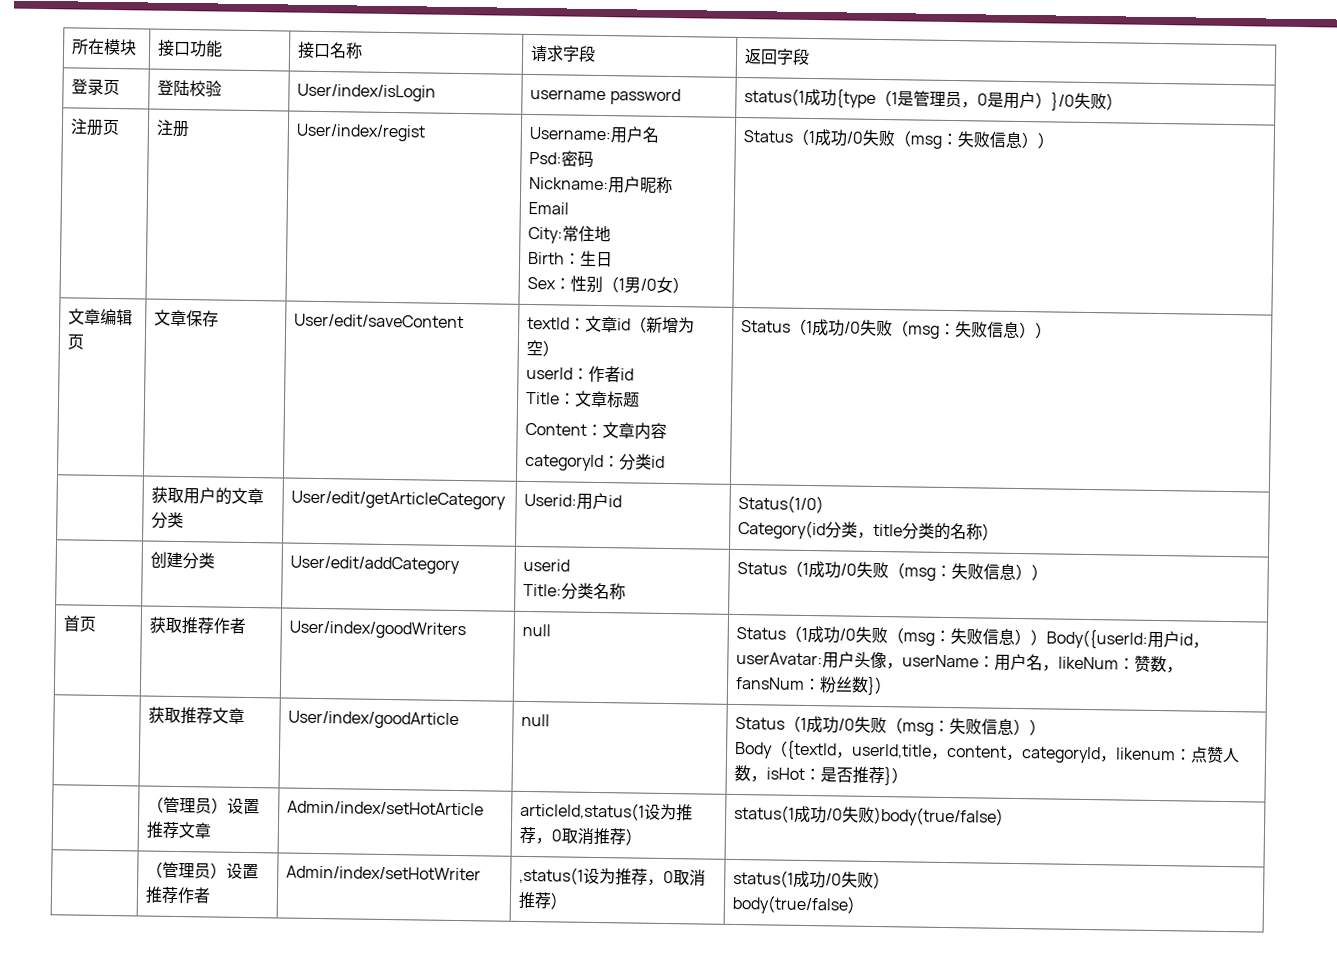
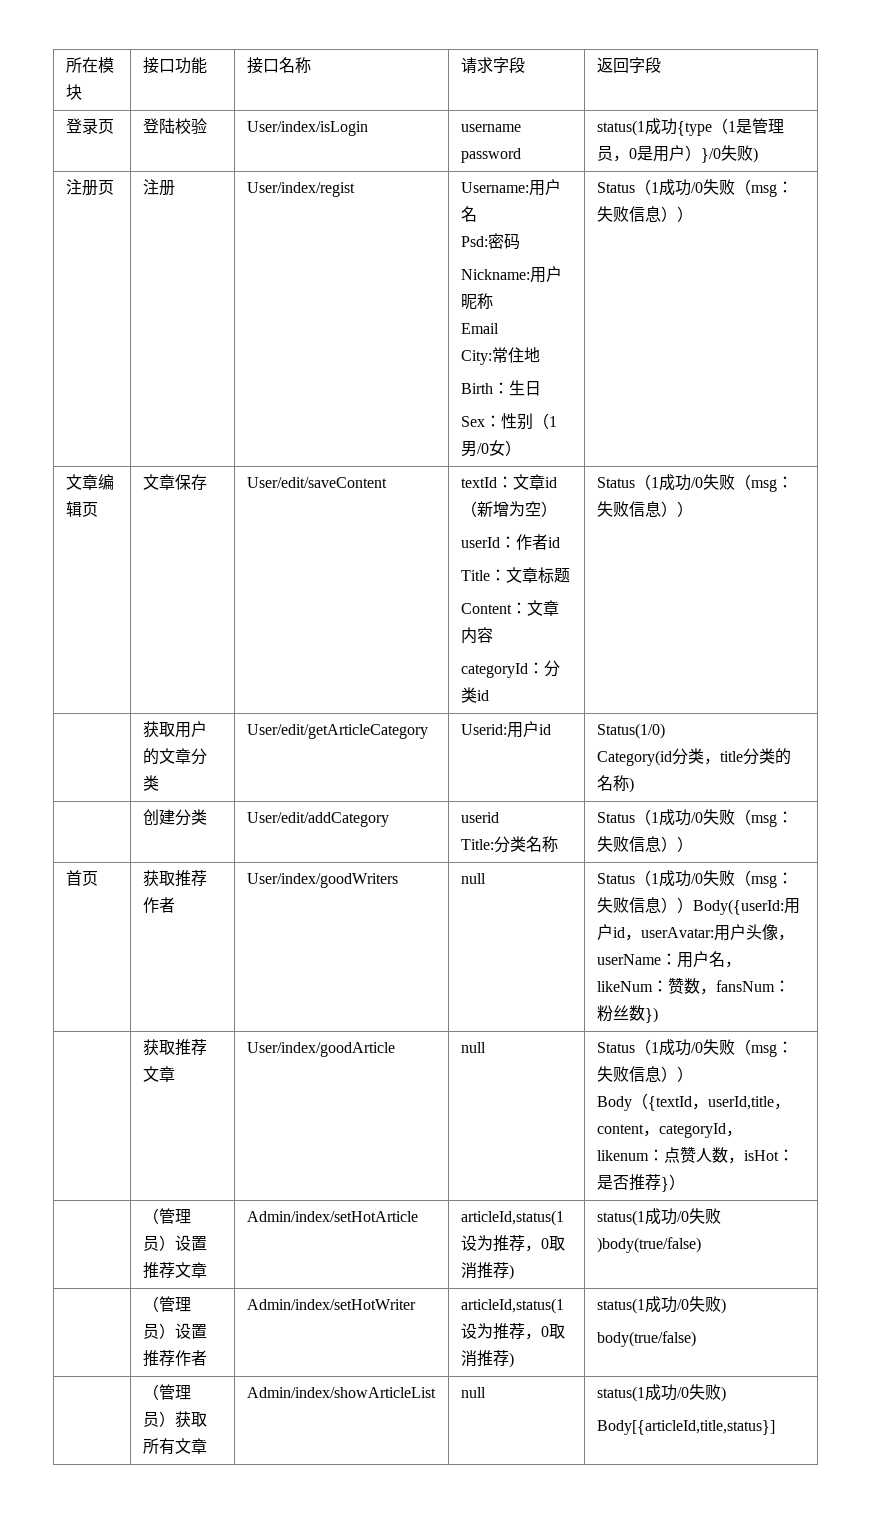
[519,866,585,885] ,status(1 -> [460,1298,564,1314] articleId,status(1
(857, 904) none -> [142,1384,191,1400] [142,1411,207,1428] [142,1438,207,1455] [246,1387,436,1398] [460,1387,486,1398] [596,1384,726,1402] [596,1420,775,1435] // | （管理员）获取所有文章 | Admin/index/showArticleList | null | status(1成功/0失败) // Body[{articleId,title,status}]

